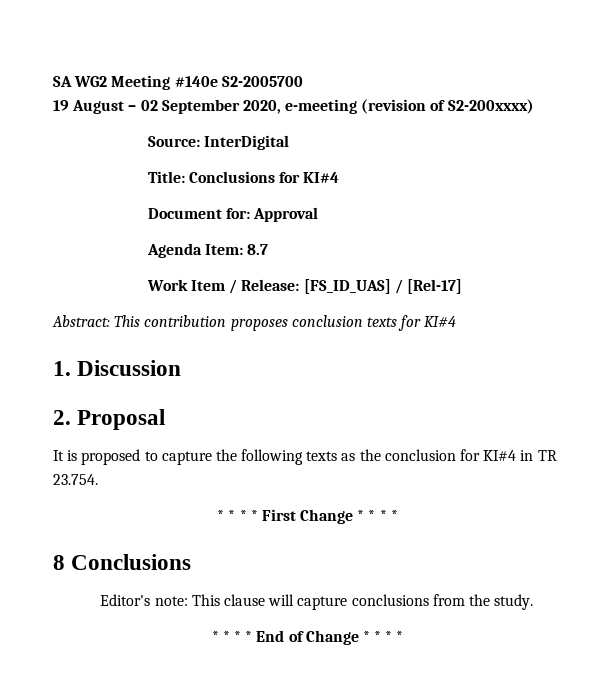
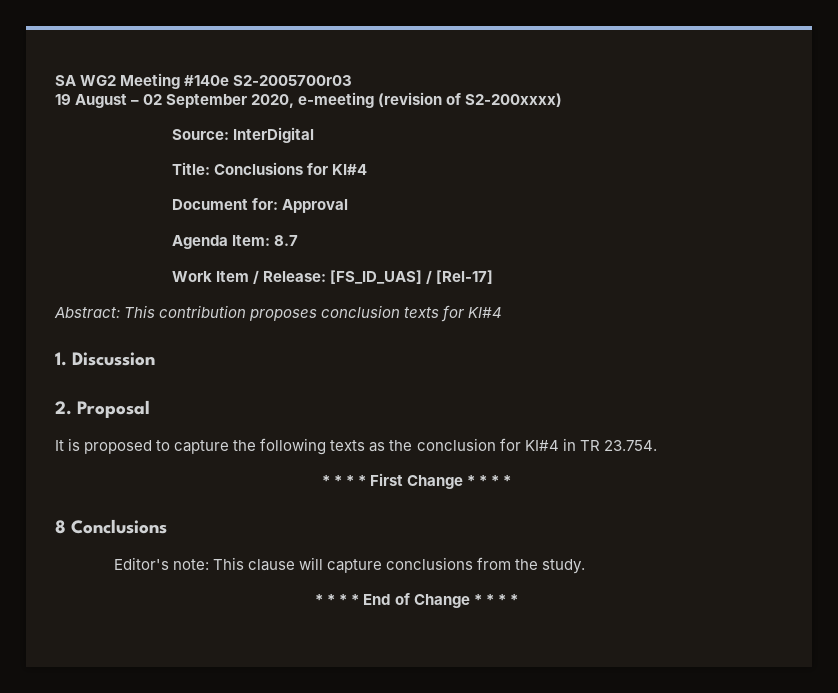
[221,76,303,87] S2-2005700 -> [233,75,353,86] S2-2005700r03

